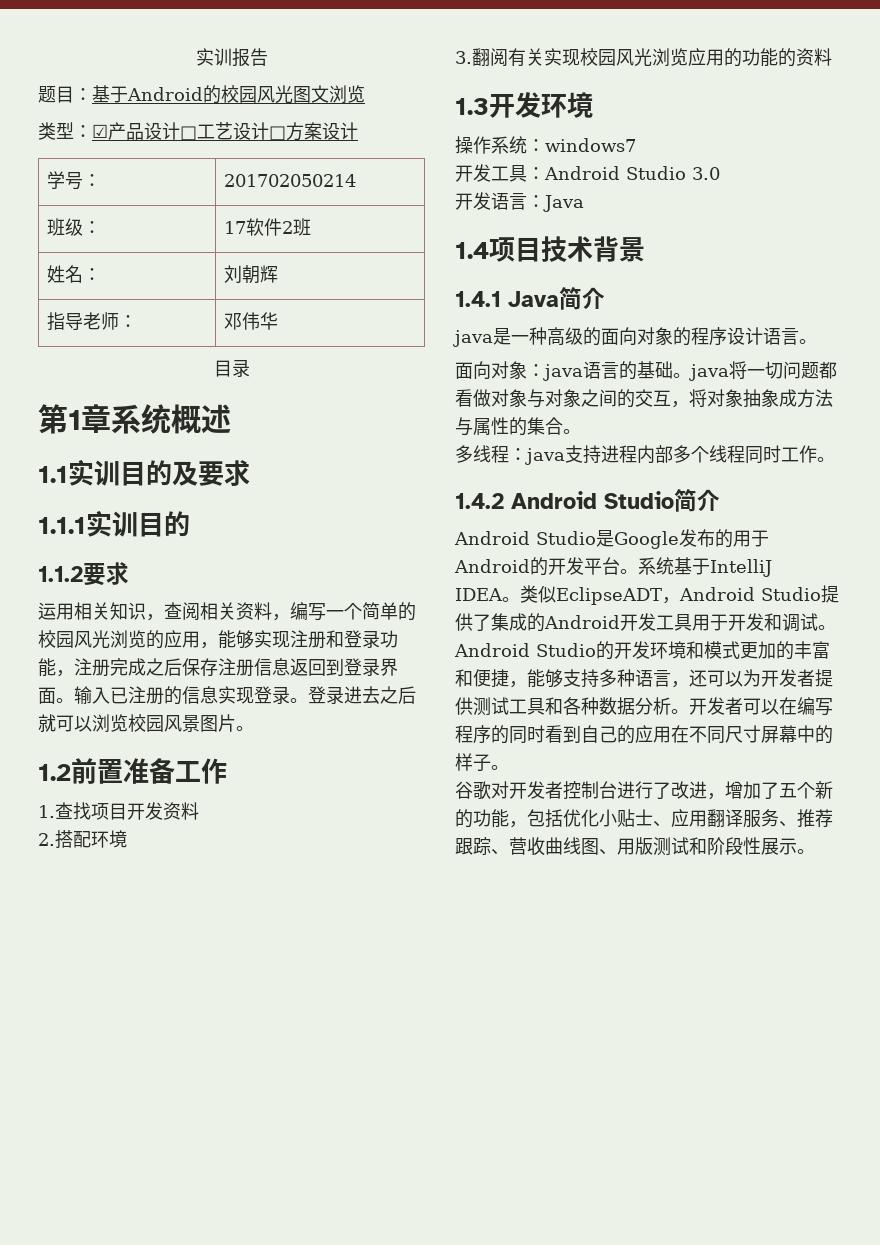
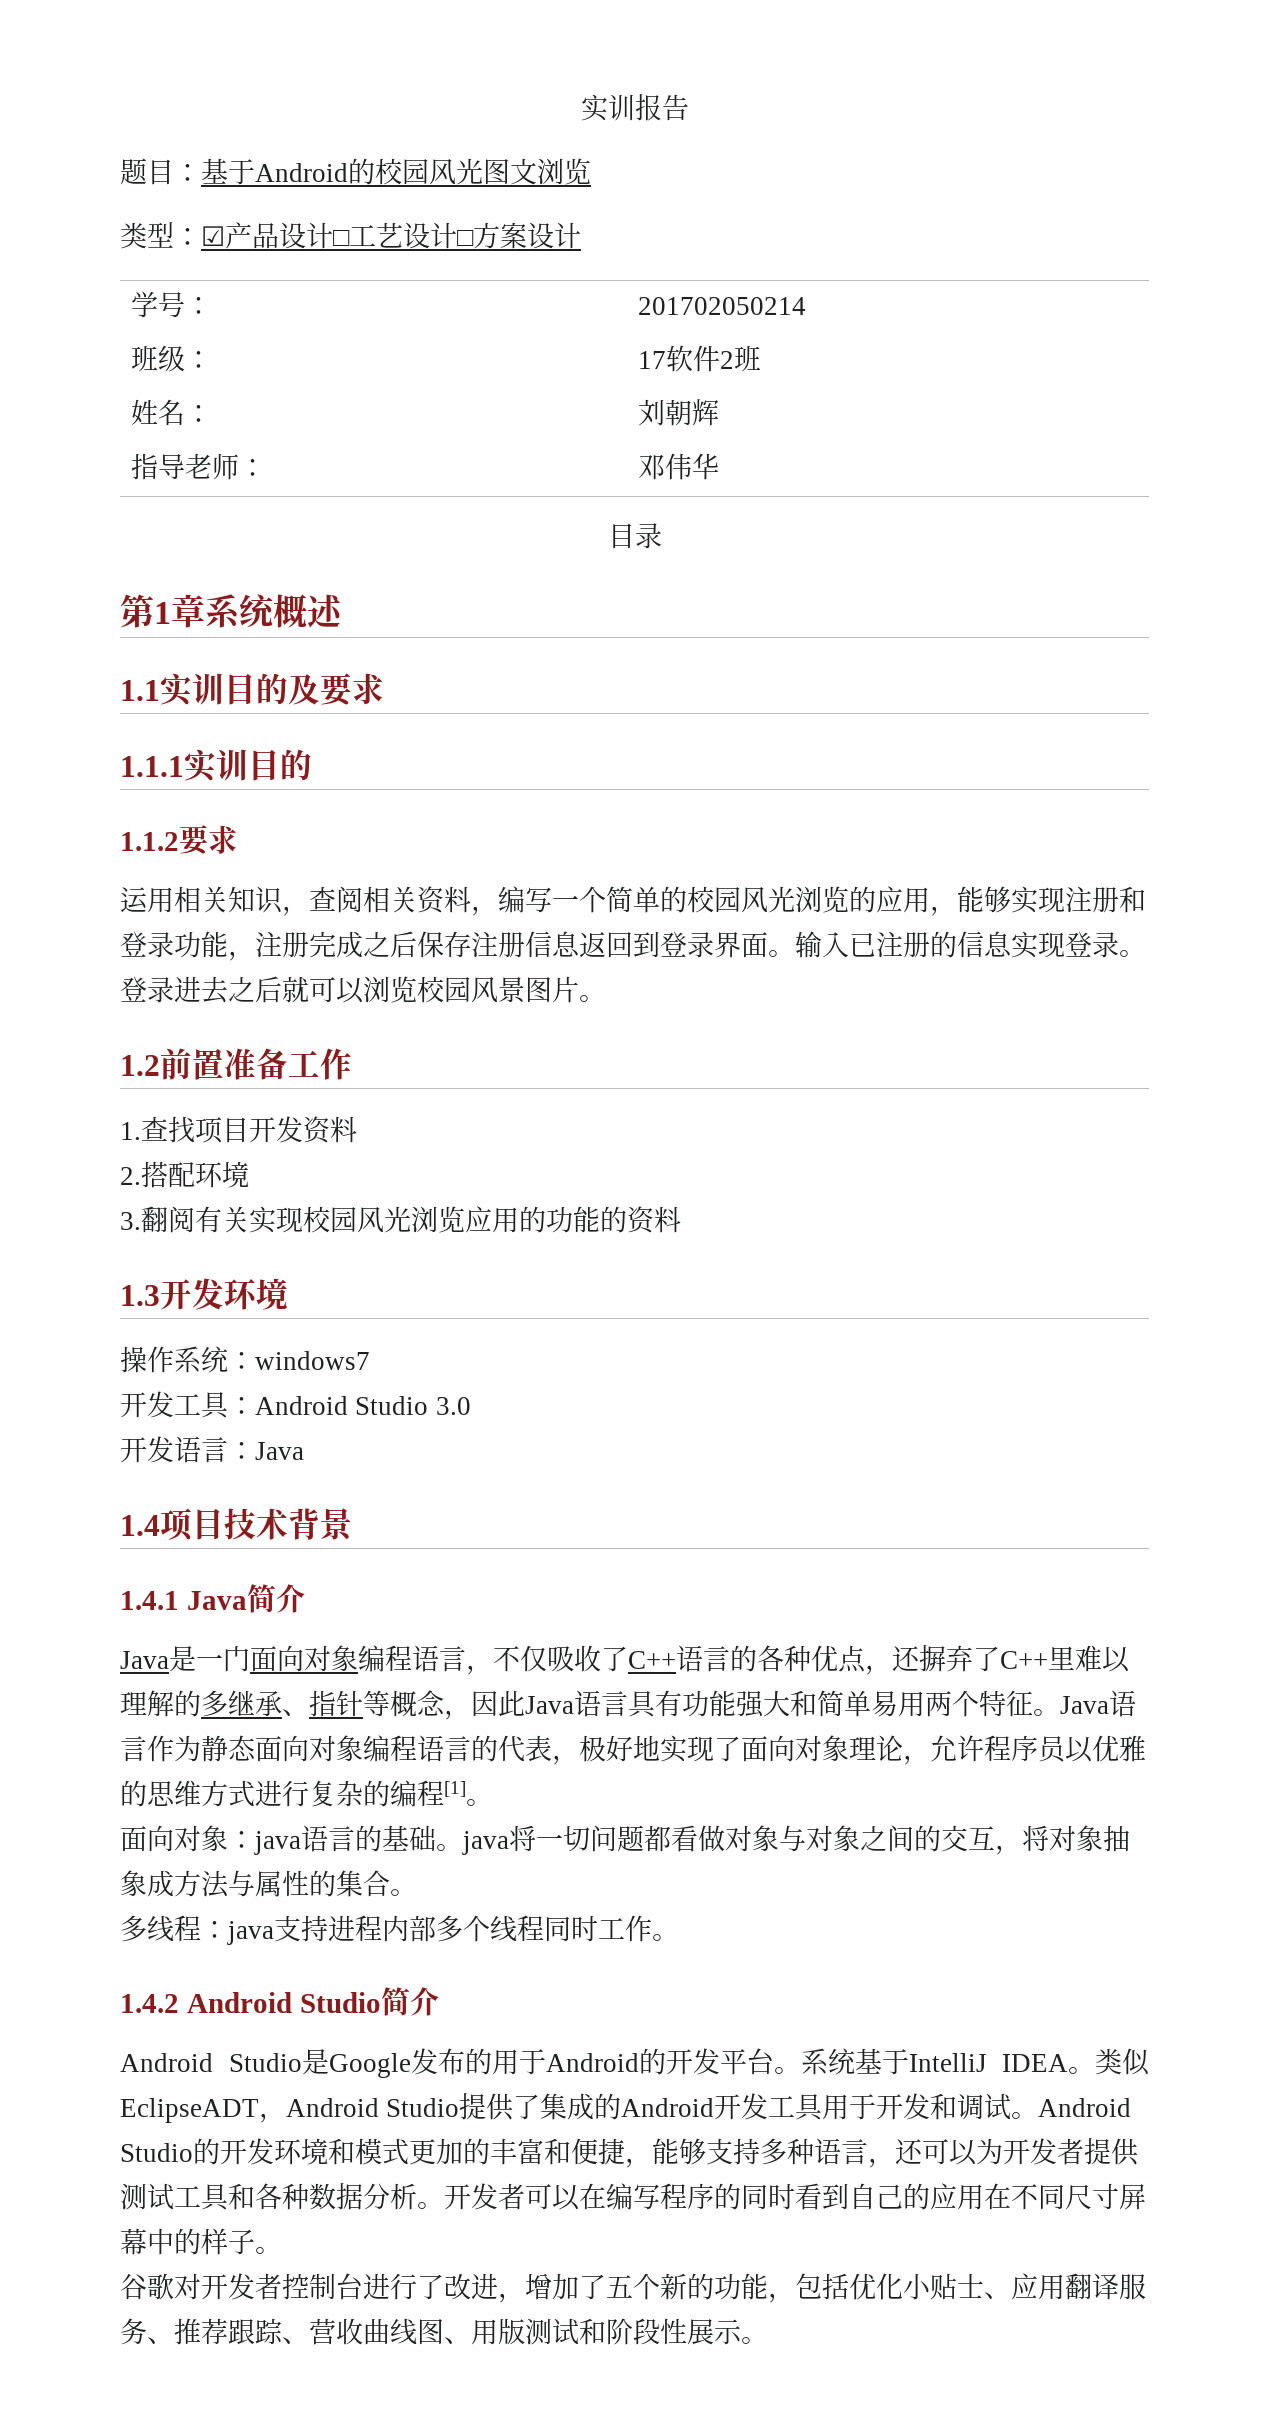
[453,327,799,347] java是一种高级的面向对象的程序设计语言 -> [120,1645,1130,1675] [120,1690,1136,1720] [120,1735,1146,1765] [120,1780,466,1807] Java是一门面向对象编程语言，不仅吸收了C++语言的各种优点，还摒弃了C++里难以理解的多继承、指针等概念，因此Java语言具有功能强大和简单易用两个特征。Java语言作为静态面向对象编程语言的代表，极好地实现了面向对象理论，允许程序员以优雅的思维方式进行复杂的编程[1]

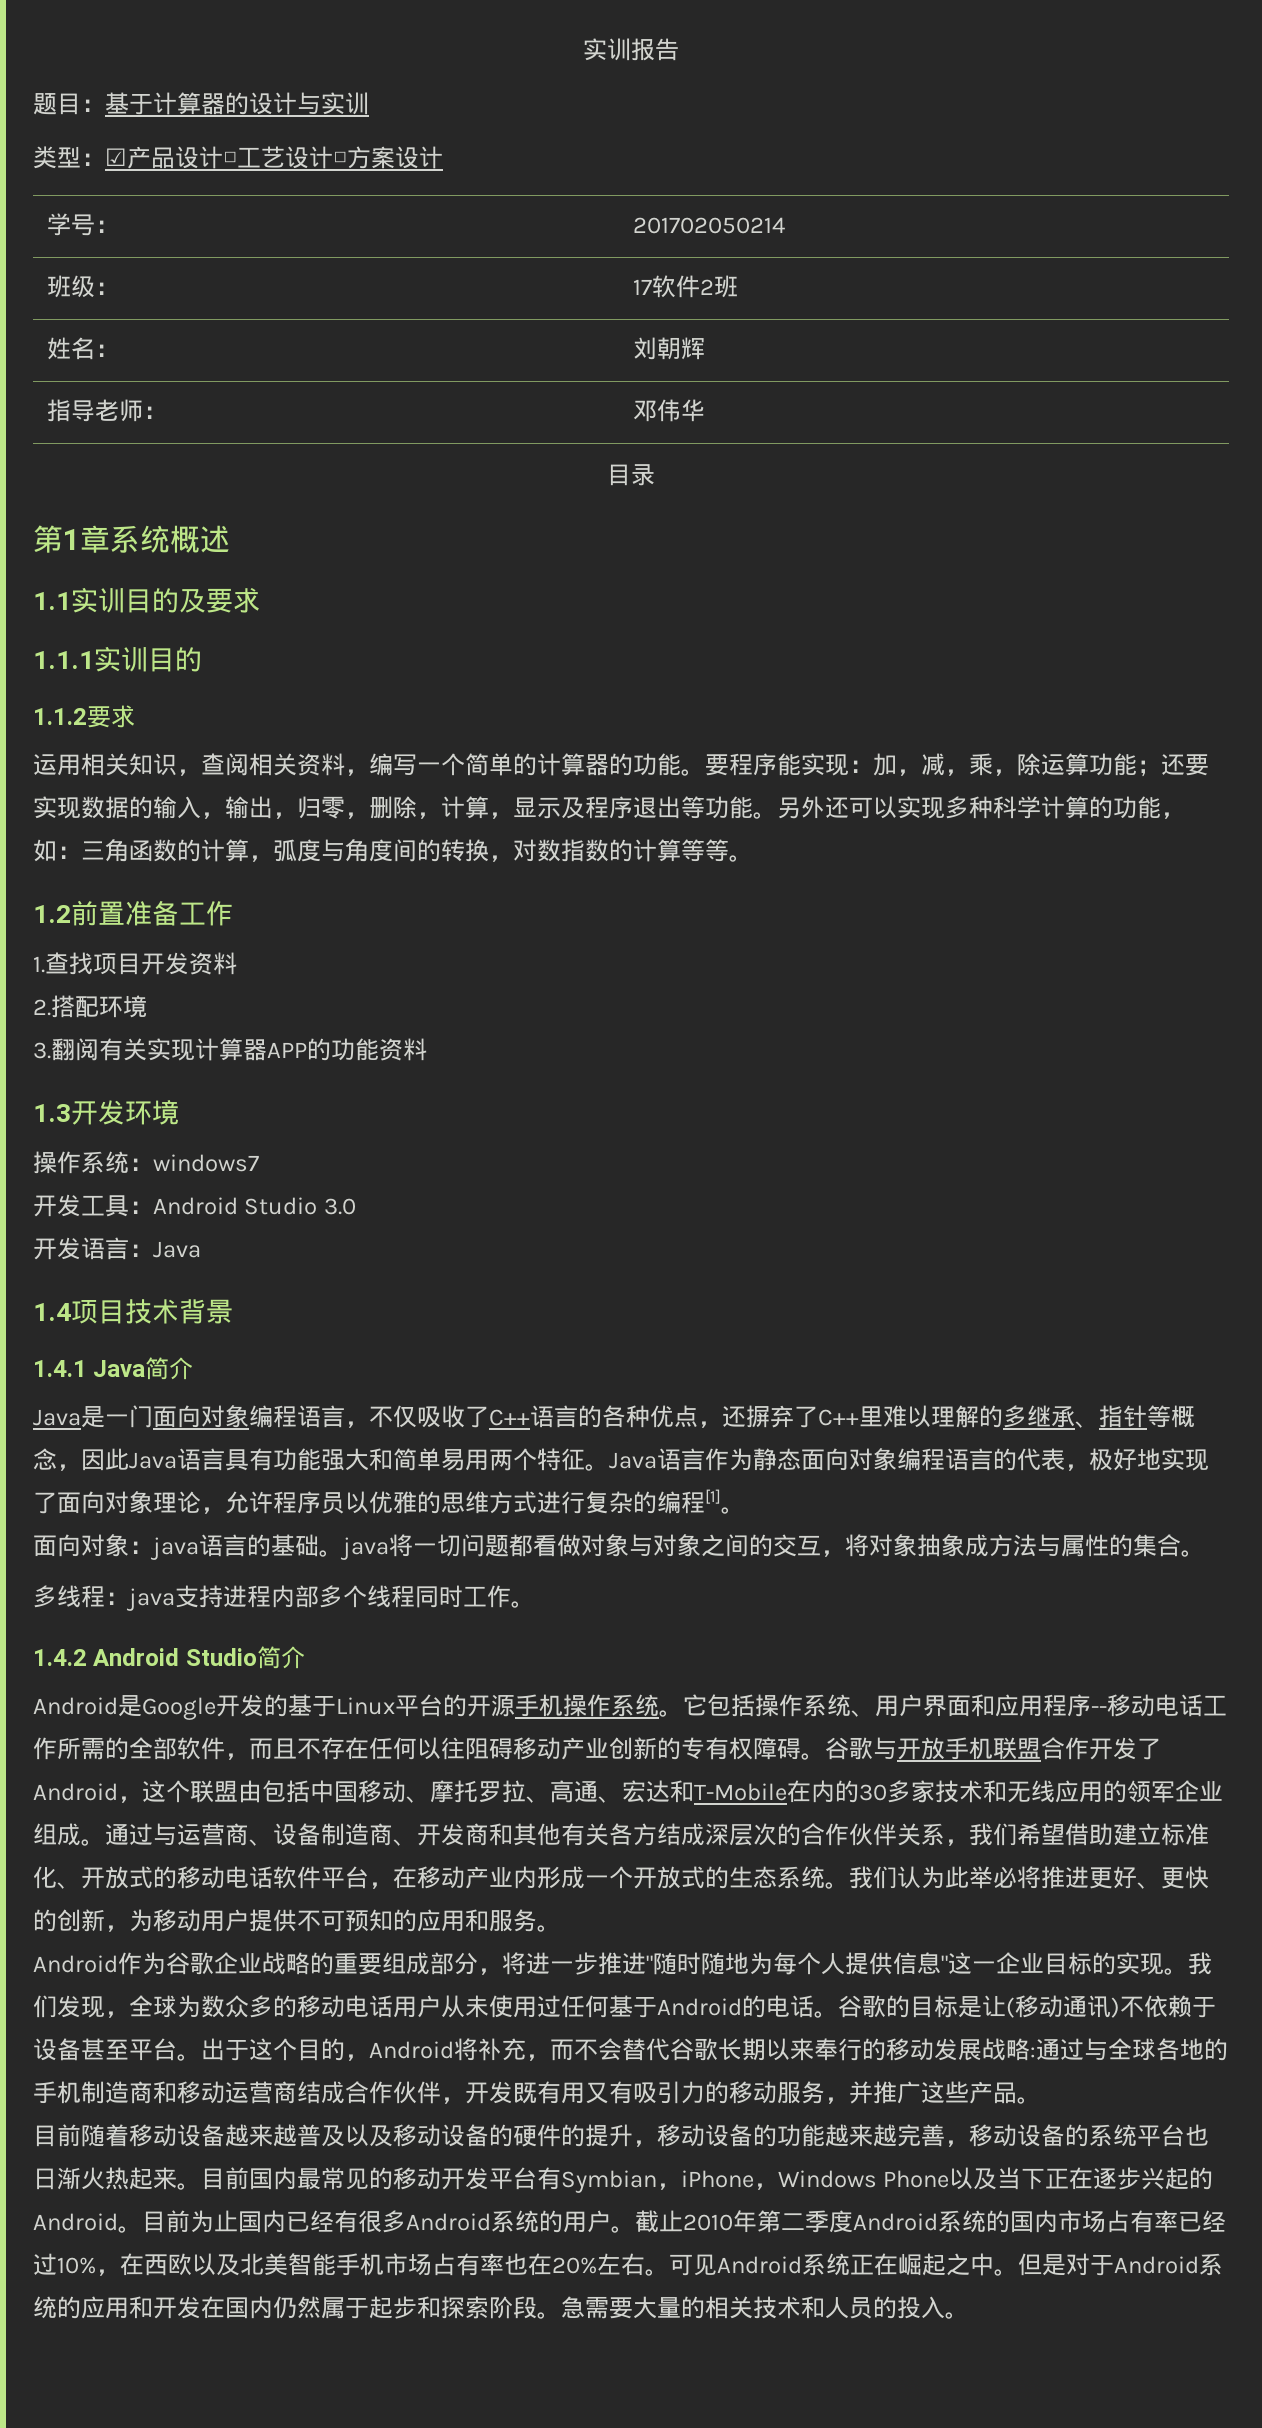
[255,158,591,185] Android的校园风光图文浏览 -> [153,92,369,115] 计算器的设计与实训
[687,886,1146,916] [120,931,1146,961] [120,976,579,1004] 校园风光浏览的应用，能够实现注册和登录功能，注册完成之后保存注册信息返回到登录界面。输入已注册的信息实现登录。登录进去之后就可以浏览校园风景图片 -> [537,753,1209,777] [33,796,1185,819] [33,839,729,862] 计算器的功能。要程序能实现：加，减，乘，除运算功能；还要实现数据的输入，输出，归零，删除，计算，显示及程序退出等功能。另外还可以实现多种科学计算的功能，如：三角函数的计算，弧度与角度间的转换，对数指数的计算等等
[303,1206,627,1233] 校园风光浏览应用的功能的 -> [195,1038,379,1061] 计算器APP的功能
[228,2048,1150,2078] [120,2093,1132,2123] [120,2138,1139,2168] [120,2183,1146,2211] [120,2228,282,2255] [120,2273,1146,2303] [120,2318,742,2345] Studio是Google发布的用于Android的开发平台。系统基于IntelliJ IDEA。类似EclipseADT，Android Studio提供了集成的Android开发工具用于开发和调试。Android Studio的开发环境和模式更加的丰富和便捷，能够支持多种语言，还可以为开发者提供测试工具和各种数据分析。开发者可以在编写程序的同时看到自己的应用在不同尺寸屏幕中的样子。 // 谷歌对开发者控制台进行了改进，增加了五个新的功能，包括优化小贴士、应用翻译服务、推荐跟踪、营收曲线图、用版测试和阶段性展示 -> [118,1694,1227,1720] [33,1737,1161,1760] [33,1780,1223,1803] [33,1823,1209,1846] [33,1866,1209,1889] [33,1909,561,1932] [33,1952,1212,1975] [33,1995,1216,2018] [33,2038,1228,2061] [33,2081,1041,2104] [33,2124,1209,2147] [33,2167,1214,2193] [33,2210,1226,2233] [33,2253,1223,2276] [33,2296,945,2319] 是Google开发的基于Linux平台的开源手机操作系统。它包括操作系统、用户界面和应用程序--移动电话工作所需的全部软件，而且不存在任何以往阻碍移动产业创新的专有权障碍。谷歌与开放手机联盟合作开发了Android，这个联盟由包括中国移动、摩托罗拉、高通、宏达和T-Mobile在内的30多家技术和无线应用的领军企业组成。通过与运营商、设备制造商、开发商和其他有关各方结成深层次的合作伙伴关系，我们希望借助建立标准化、开放式的移动电话软件平台，在移动产业内形成一个开放式的生态系统。我们认为此举必将推进更好、更快的创新，为移动用户提供不可预知的应用和服务。 // Android作为谷歌企业战略的重要组成部分，将进一步推进"随时随地为每个人提供信息"这一企业目标的实现。我们发现，全球为数众多的移动电话用户从未使用过任何基于Android的电话。谷歌的目标是让(移动通讯)不依赖于设备甚至平台。出于这个目的，Android将补充，而不会替代谷歌长期以来奉行的移动发展战略:通过与全球各地的手机制造商和移动运营商结成合作伙伴，开发既有用又有吸引力的移动服务，并推广这些产品。 // 目前随着移动设备越来越普及以及移动设备的硬件的提升，移动设备的功能越来越完善，移动设备的系统平台也日渐火热起来。目前国内最常见的移动开发平台有Symbian，iPhone，Windows Phone以及当下正在逐步兴起的Android。目前为止国内已经有很多Android系统的用户。截止2010年第二季度Android系统的国内市场占有率已经过10%，在西欧以及北美智能手机市场占有率也在20%左右。可见Android系统正在崛起之中。但是对于Android系统的应用和开发在国内仍然属于起步和探索阶段。急需要大量的相关技术和人员的投入

